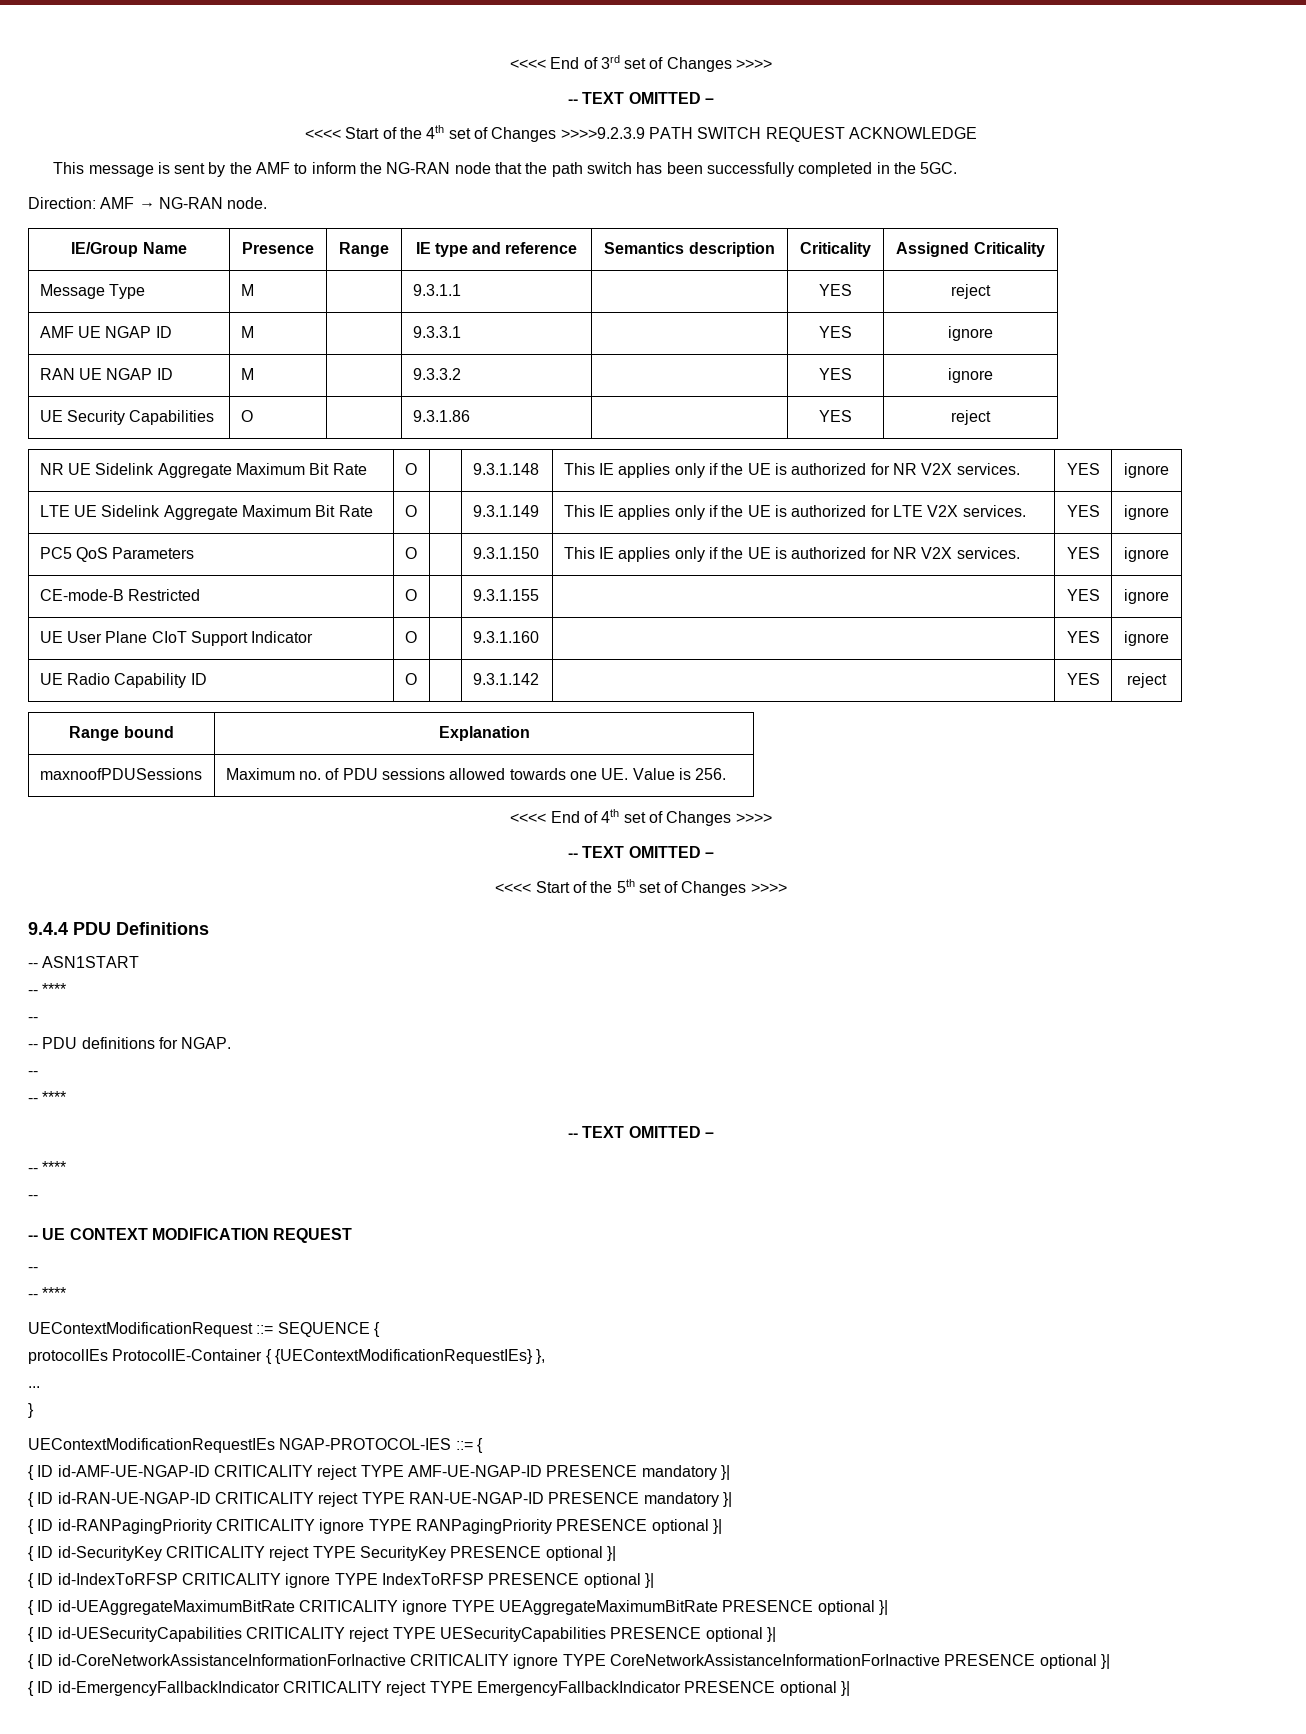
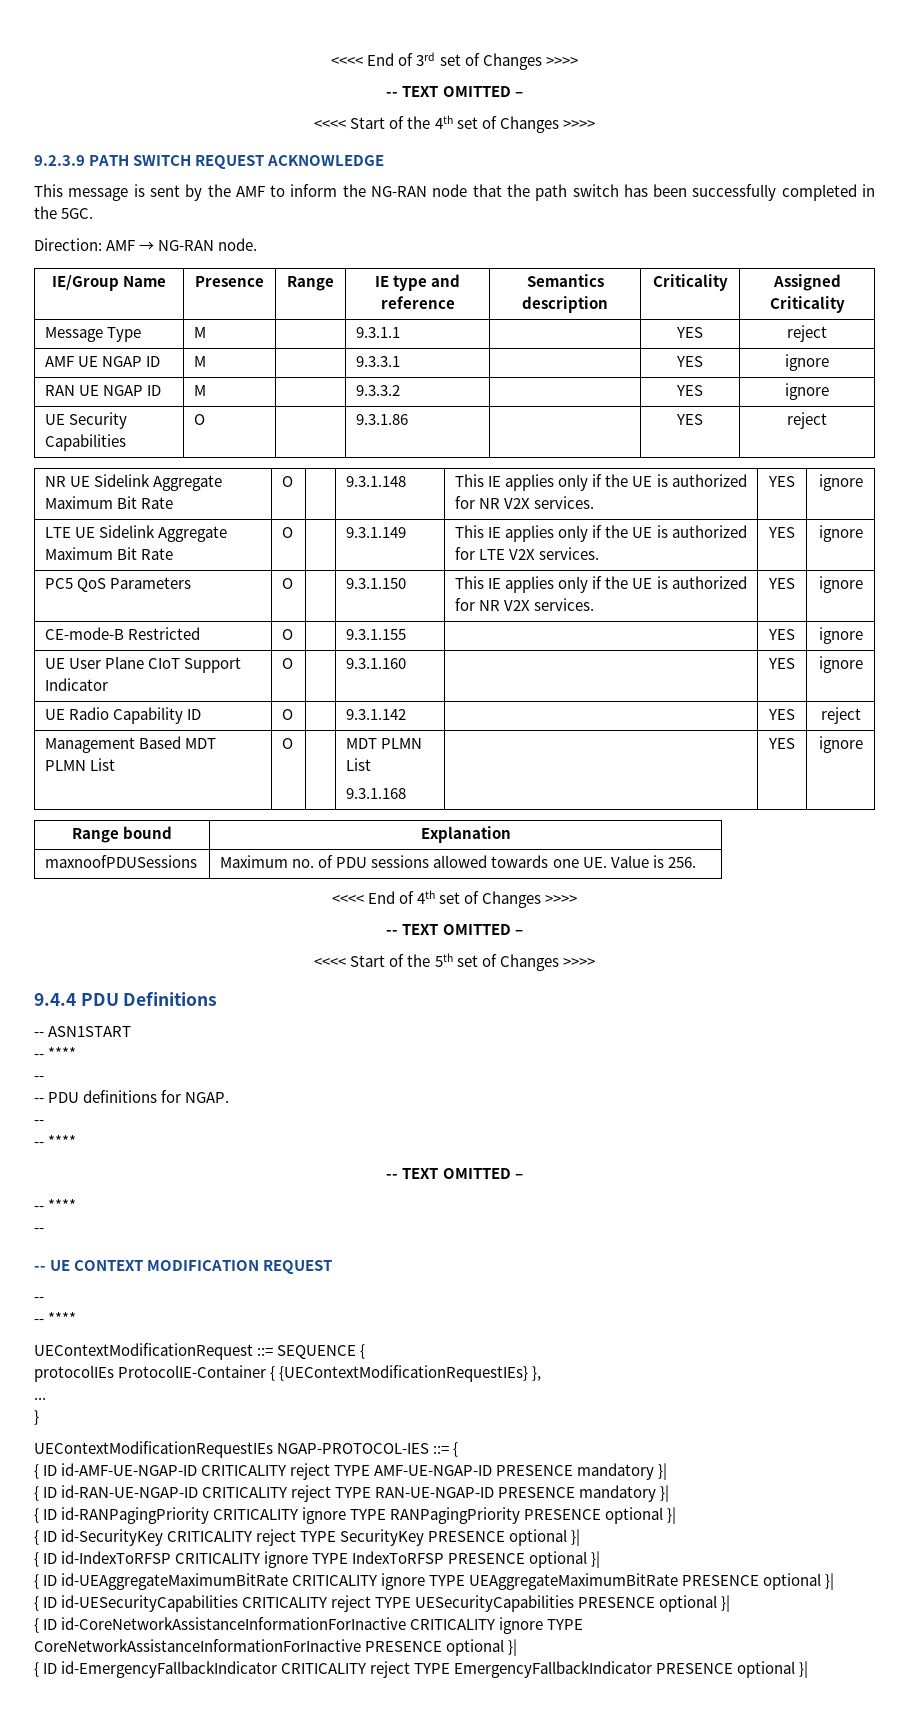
[560,127,645,139] >>>>9.2.3.9 -> [562,120,595,129] [34,155,85,166] >>>> // 9.2.3.9
(1167, 680) none -> [45,736,217,753] [45,758,116,771] [282,738,294,749] [346,738,423,749] [346,758,372,771] [346,788,407,799] [768,738,795,749] [818,736,863,753] // Management Based MDT PLMN List | O | | MDT PLMN List // 9.3.1.168 | | YES | ignore

